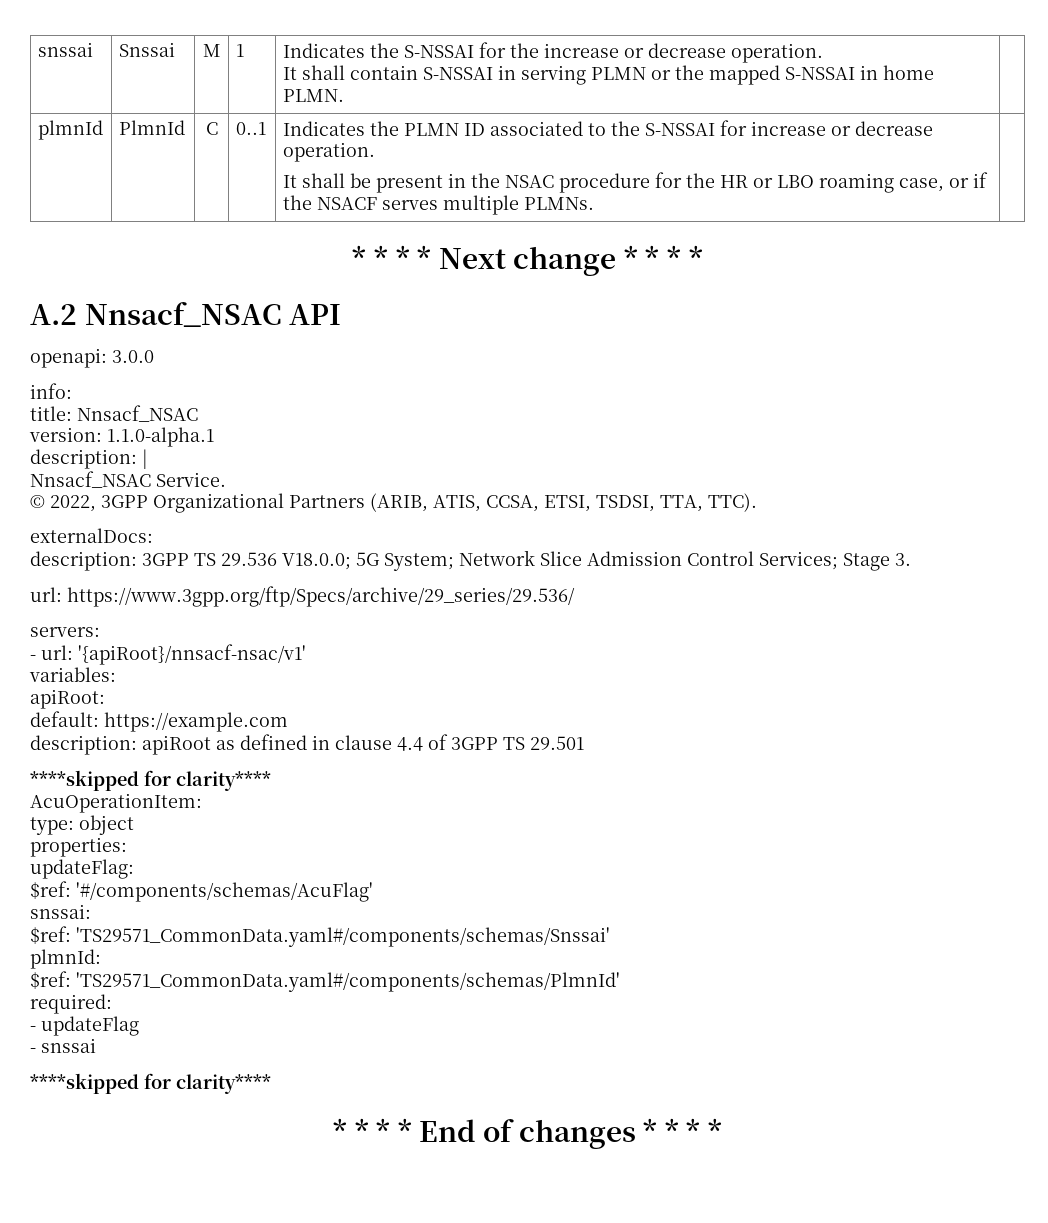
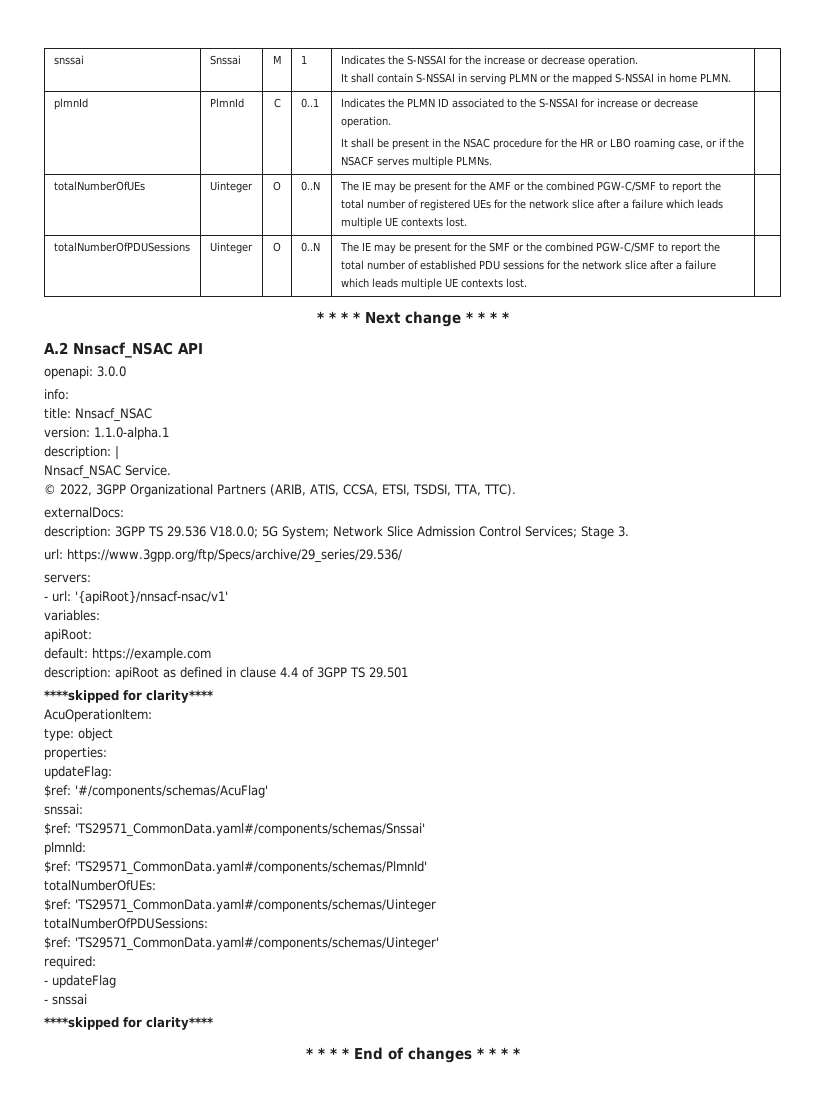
(594, 203) none -> [53,181,145,191] [209,181,253,193] [273,181,281,191] [300,181,320,191] [339,181,721,193] [340,199,723,211] [340,217,467,229] [53,242,190,252] [209,242,253,254] [273,242,281,252] [300,242,320,252] [339,242,720,254] [340,260,716,270] [340,278,527,290] // totalNumberOfUEs | Uinteger | O | 0..N | The IE may be present for the AMF or the combined PGW-C/SMF to report the total number of registered UEs for the network slice after a failure which leads multiple UE contexts lost. | // totalNumberOfPDUSessions | Uinteger | O | 0..N | The IE may be present for the SMF or the combined PGW-C/SMF to report the total number of established PDU sessions for the network slice after a failure which leads multiple UE contexts lost. |
(620, 982) none -> [44,880,156,891] [44,899,436,913] [44,918,208,929] [44,937,439,951] // totalNumberOfUEs: // $ref: 'TS29571_CommonData.yaml#/components/schemas/Uinteger // totalNumberOfPDUSessions: // $ref: 'TS29571_CommonData.yaml#/components/schemas/Uinteger'

